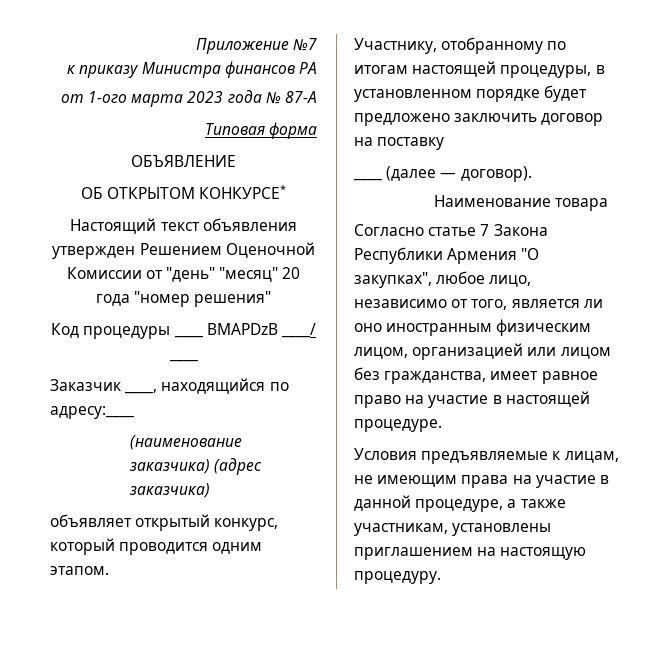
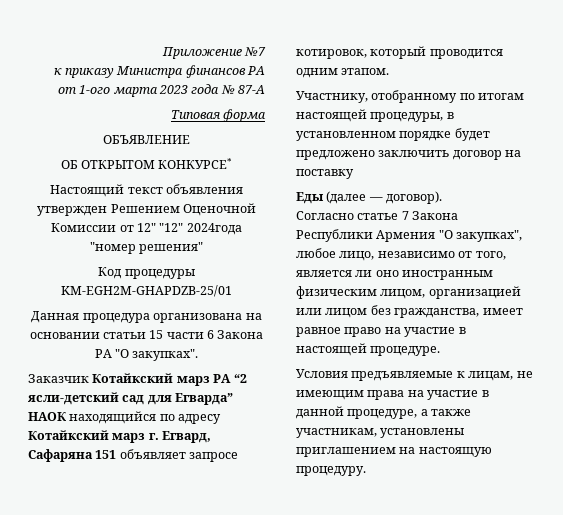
[166,267,301,282] [95,294,130,306] "день" "месяц" 20 года -> [137,223,242,235] 12" "12" 2024года
[173,335,203,338] [206,323,316,338] [168,359,198,362] [50,378,289,394] [50,406,134,419] [130,435,243,450] [129,458,263,475] [129,483,211,498] [50,514,279,531] ____ BMAPDzB ____/ ____ // Заказчик ____, находящийся по адресу:____ // (наименование заказчика) (адрес заказчика) // объявляет открытый конкурс, -> [61,285,232,297] [31,311,262,323] [29,330,264,339] [94,349,199,361] [28,373,247,386] [28,392,234,405] [28,411,222,424] [28,430,212,443] [28,449,239,462] [296,49,367,59] KM-EGH2M-GHAPDZB-25/01 // Данная процедура организована на основании статьи 15 части 6 Закона РА "О закупках". // Заказчик Котайкский марз РА “2 ясли-детский сад для Егварда” НАОК находящийся по адресу Котайкский марз г. Егвард, Сафаряна 151 объявляет запросе котировок,
[353,178,382,181] ____ -> [296,192,324,204] Еды
[434,195,609,211] // Наименование товара -> (443, 197) none

